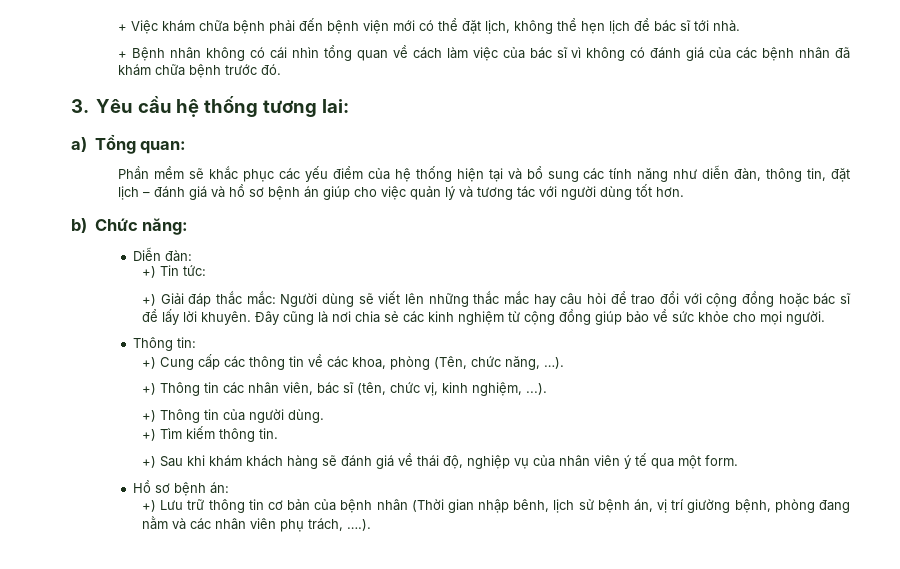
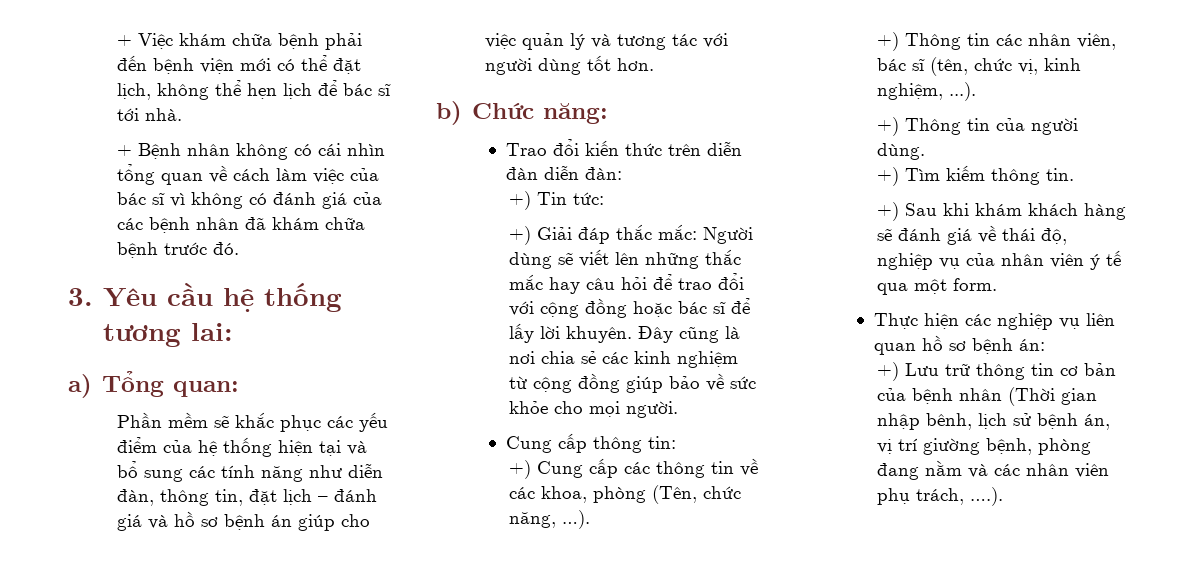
[132,247,161,261] Diễn -> [505,139,742,156] [505,166,579,180] Trao đổi kiến thức trên diễn đàn diễn
[132,337,173,351] Thông -> [505,433,642,453] Cung cấp thông
[132,480,151,493] Hồ -> [873,313,1115,330] [873,335,943,355] Thực hiện các nghiệp vụ liên quan hồ

